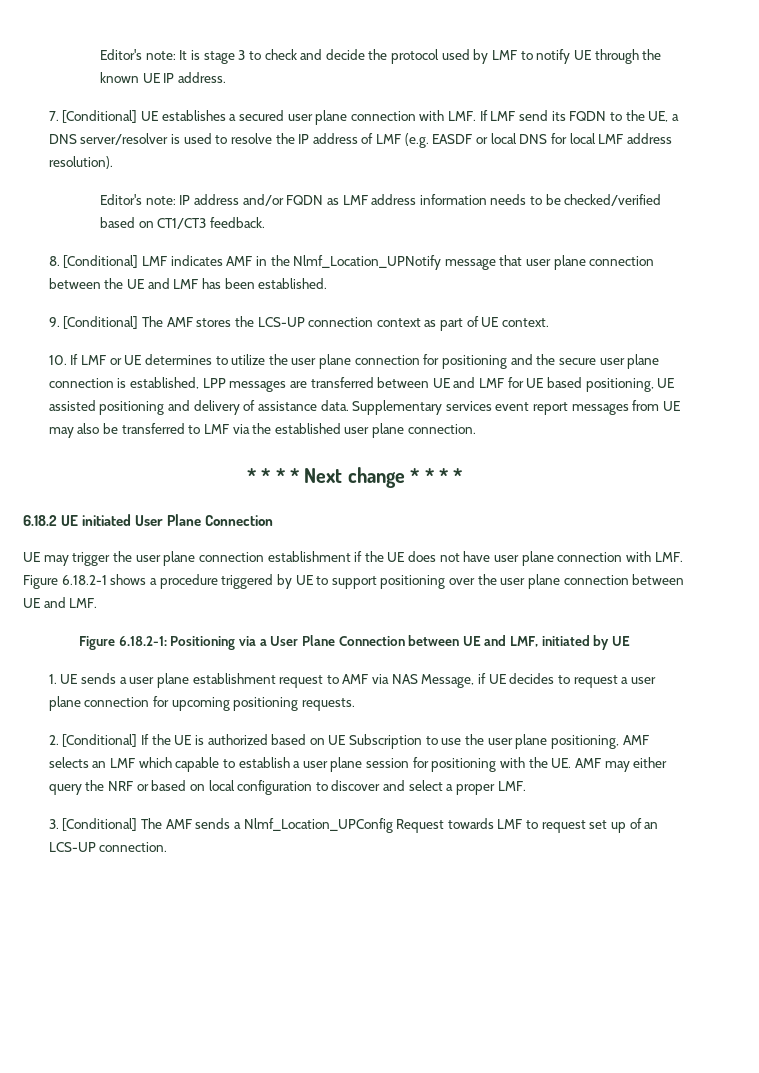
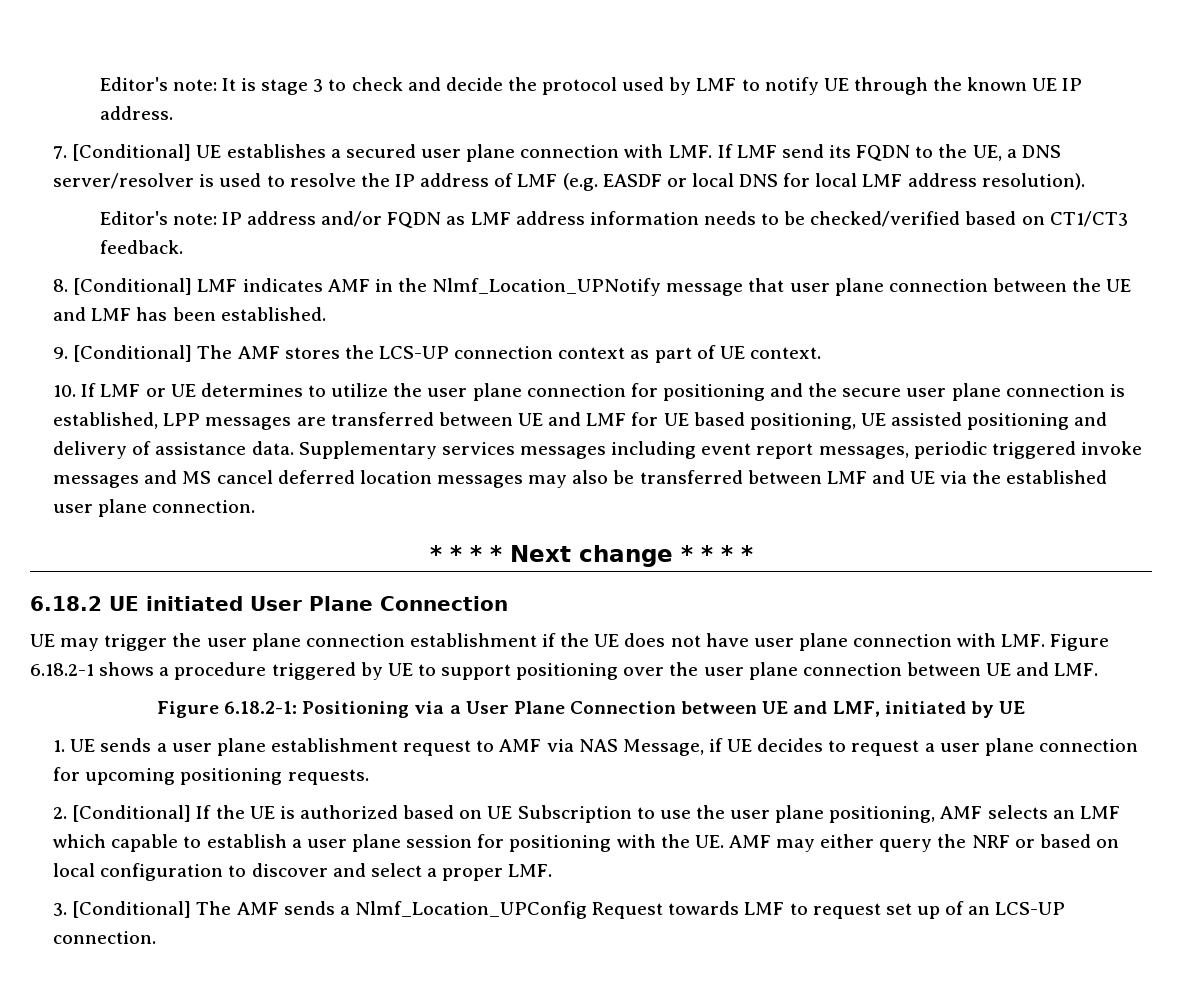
[495,400,681,415] [48,423,229,438] event report messages from UE may also be transferred to LMF -> [519,441,1142,459] [53,470,936,488] messages including event report messages, periodic triggered invoke messages and MS cancel deferred location messages may also be transferred between LMF and UE

